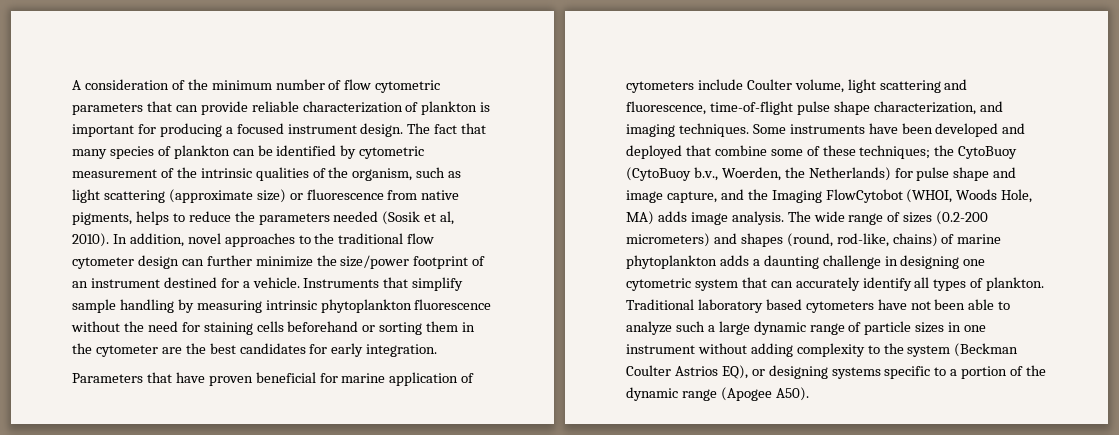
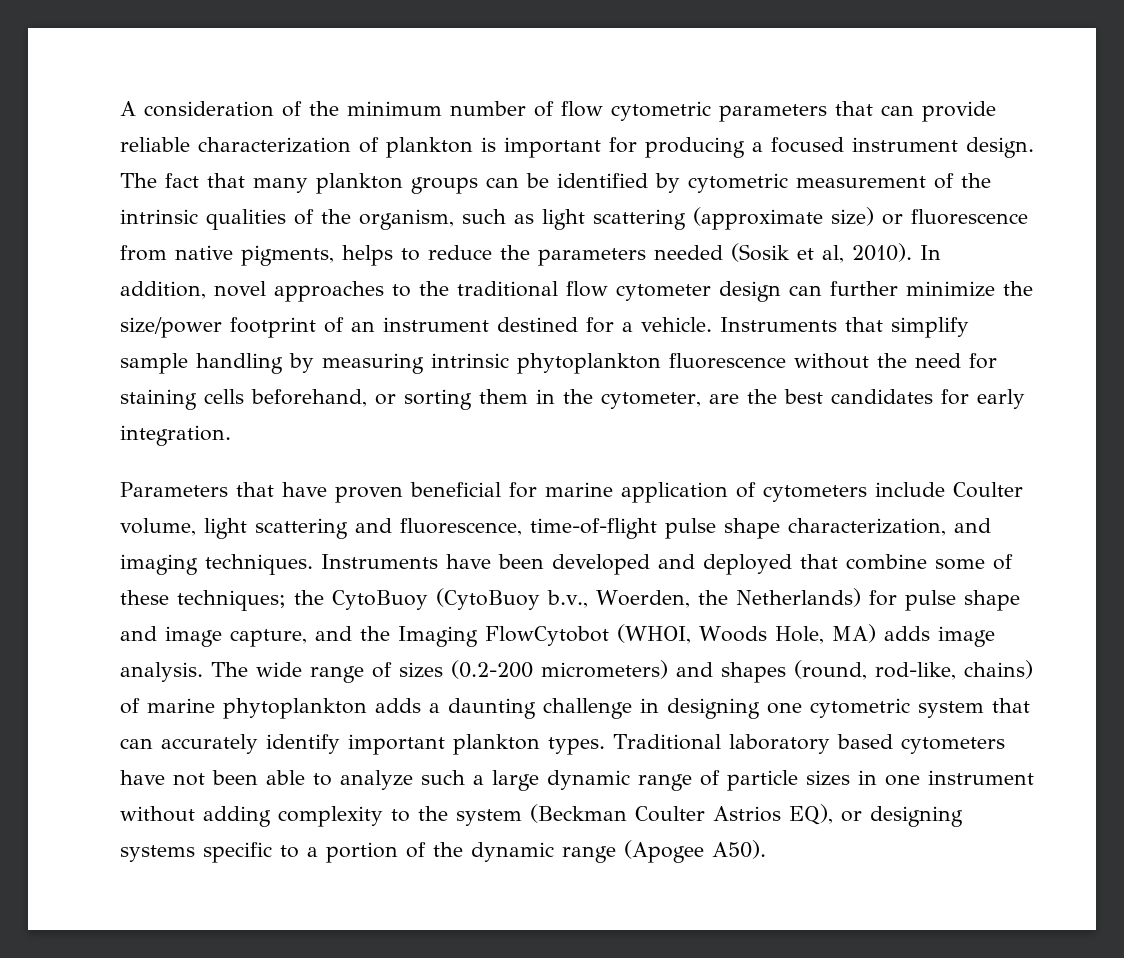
[109,145,230,159] species of plankton -> [316,173,478,194] plankton groups
[287,321,359,332] beforehand -> [251,389,367,407] beforehand,
[95,345,158,357] cytometer -> [601,392,701,409] cytometer,
[752,124,865,134] Some instruments -> [321,554,438,569] Instruments
[914,277,1045,291] all types of plankton. -> [348,734,605,755] important plankton types.

